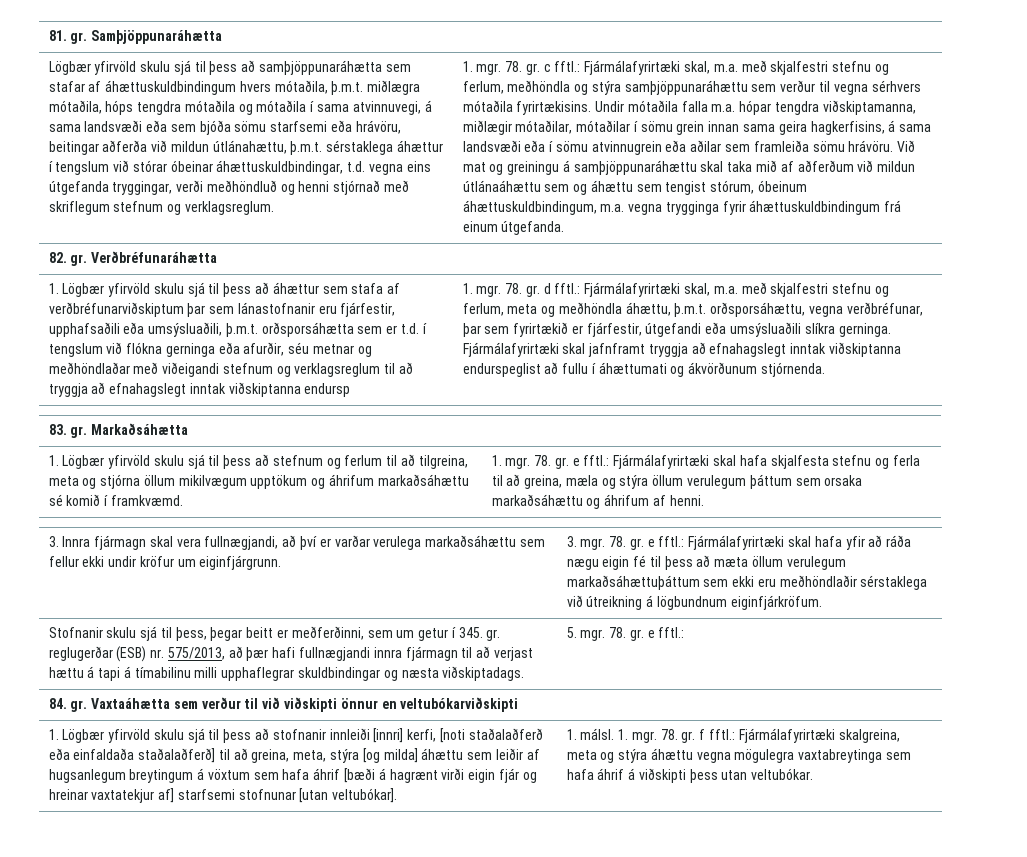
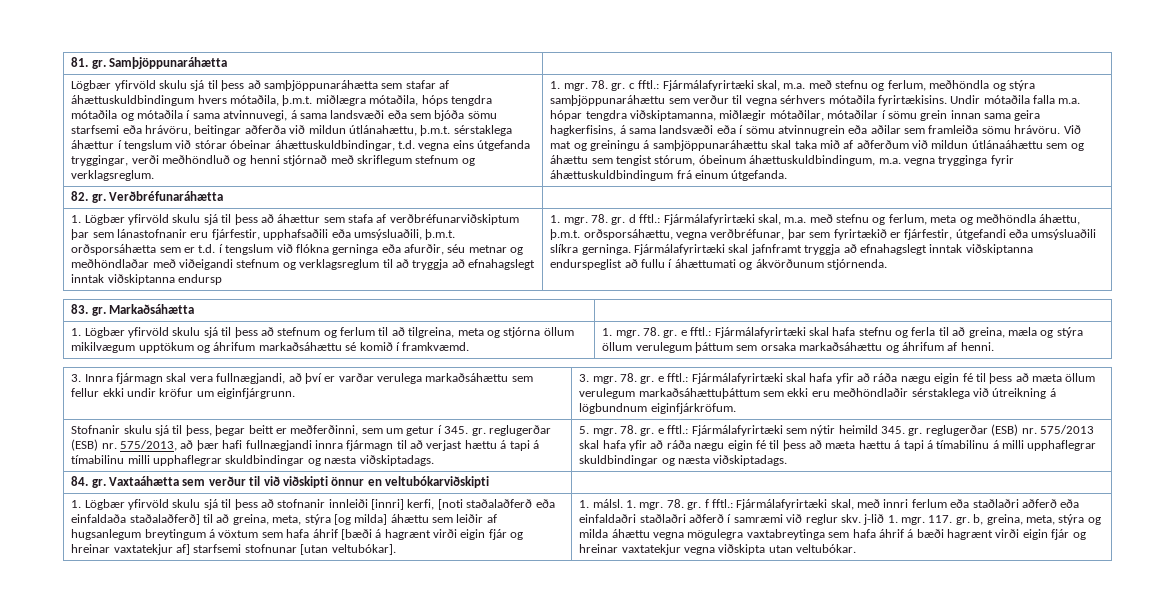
[770,61,829,75] skjalfestri -> (832, 84) none
[770,283,829,297] skjalfestri -> (833, 218) none
[770,455,829,469] skjalfesta -> (856, 331) none
(685, 632) none -> [691,424,1094,436] [579,440,1097,451] [579,455,788,466] Fjármálafyrirtæki sem nýtir heimild 345. gr. reglugerðar (ESB) nr. 575/2013 skal hafa yfir að ráða nægu eigin fé til þess að mæta hættu á tapi á tímabilinu á milli upphaflegrar skuldbindingar og næsta viðskiptadags.
[838,729,900,743] [566,749,648,763] skalgreina, meta og stýra -> [830,499,1080,510] [579,514,1101,525] [579,529,609,538] skal, með innri ferlum eða staðlaðri aðferð eða einfaldaðri staðlaðri aðferð í samræmi við reglur skv. j-lið 1. mgr. 117. gr. b, greina, meta, stýra og milda
[638,768,718,783] viðskipti þess -> [916,529,1086,540] [579,544,766,555] bæði hagrænt virði eigin fjár og hreinar vaxtatekjur vegna viðskipta

